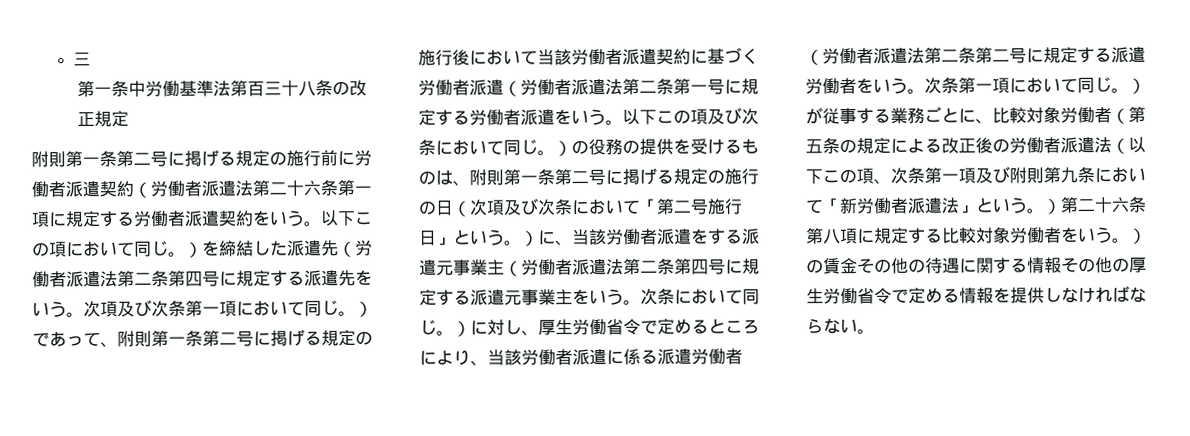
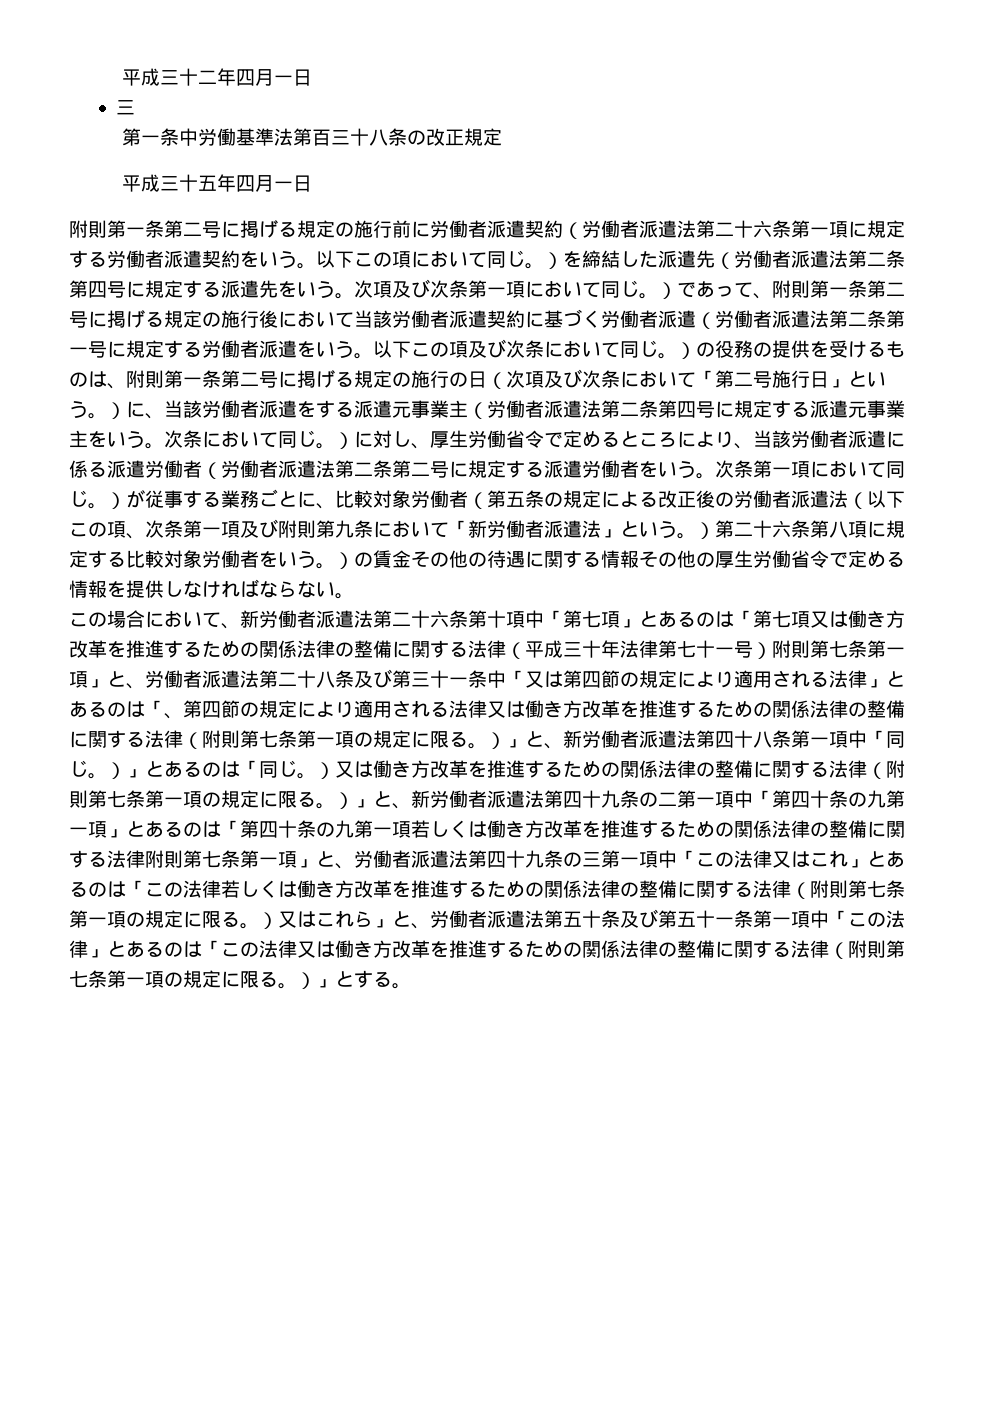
(72, 59) none -> [121,68,312,86] 平成三十二年四月一日 //
(130, 118) none -> [121,174,312,192] // 平成三十五年四月一日
(875, 331) none -> [69,610,905,629] [69,640,905,659] [69,669,905,689] [69,700,905,719] [69,730,905,749] [69,760,905,779] [69,790,905,809] [69,820,905,838] [69,850,905,869] [69,880,905,899] [69,909,905,929] [69,940,905,959] [69,970,411,989] // この場合において、新労働者派遣法第二十六条第十項中「第七項」とあるのは「第七項又は働き方改革を推進するための関係法律の整備に関する法律（平成三十年法律第七十一号）附則第七条第一項」と、労働者派遣法第二十八条及び第三十一条中「又は第四節の規定により適用される法律」とあるのは「、第四節の規定により適用される法律又は働き方改革を推進するための関係法律の整備に関する法律（附則第七条第一項の規定に限る。）」と、新労働者派遣法第四十八条第一項中「同じ。）」とあるのは「同じ。）又は働き方改革を推進するための関係法律の整備に関する法律（附則第七条第一項の規定に限る。）」と、新労働者派遣法第四十九条の二第一項中「第四十条の九第一項」とあるのは「第四十条の九第一項若しくは働き方改革を推進するための関係法律の整備に関する法律附則第七条第一項」と、労働者派遣法第四十九条の三第一項中「この法律又はこれ」とあるのは「この法律若しくは働き方改革を推進するための関係法律の整備に関する法律（附則第七条第一項の規定に限る。）又はこれら」と、労働者派遣法第五十条及び第五十一条第一項中「この法律」とあるのは「この法律又は働き方改革を推進するための関係法律の整備に関する法律（附則第七条第一項の規定に限る。）」とする。

